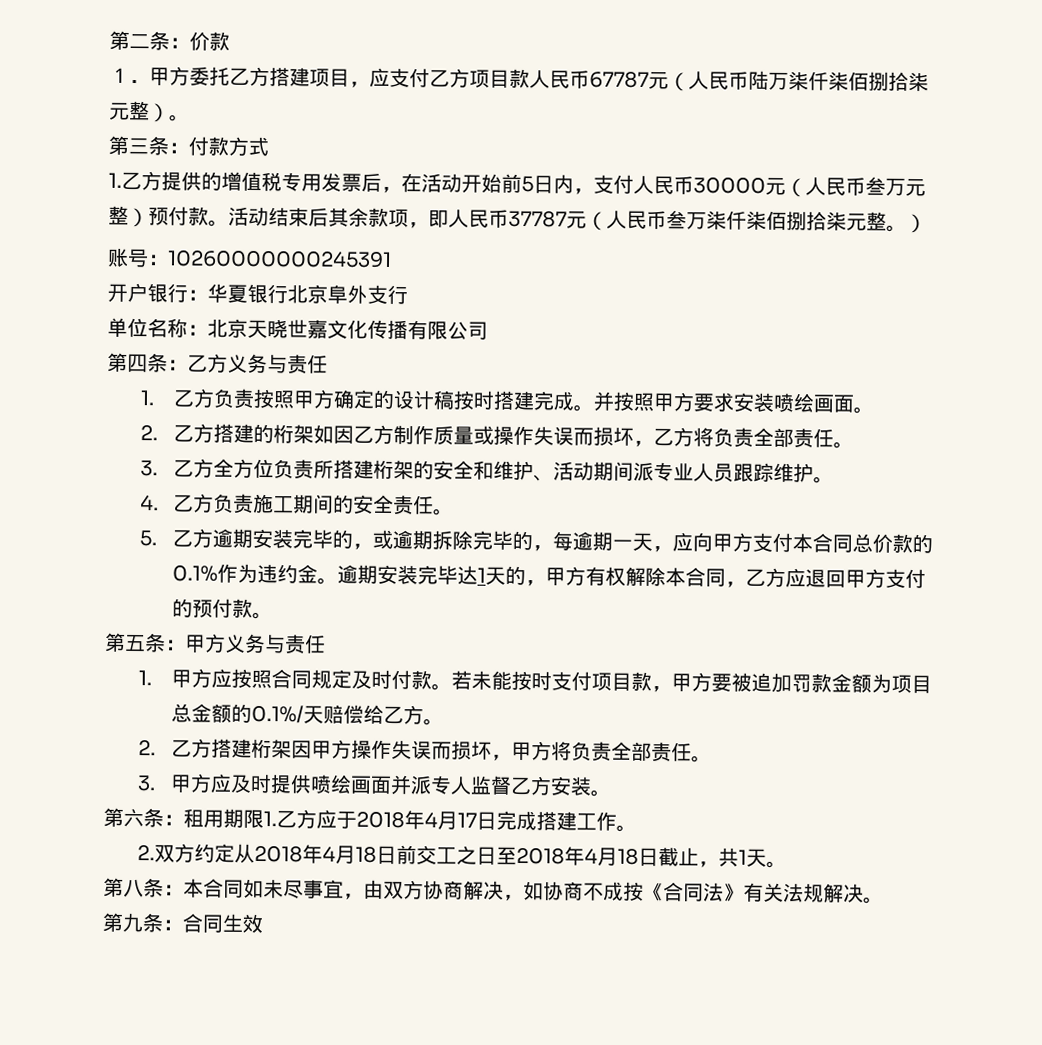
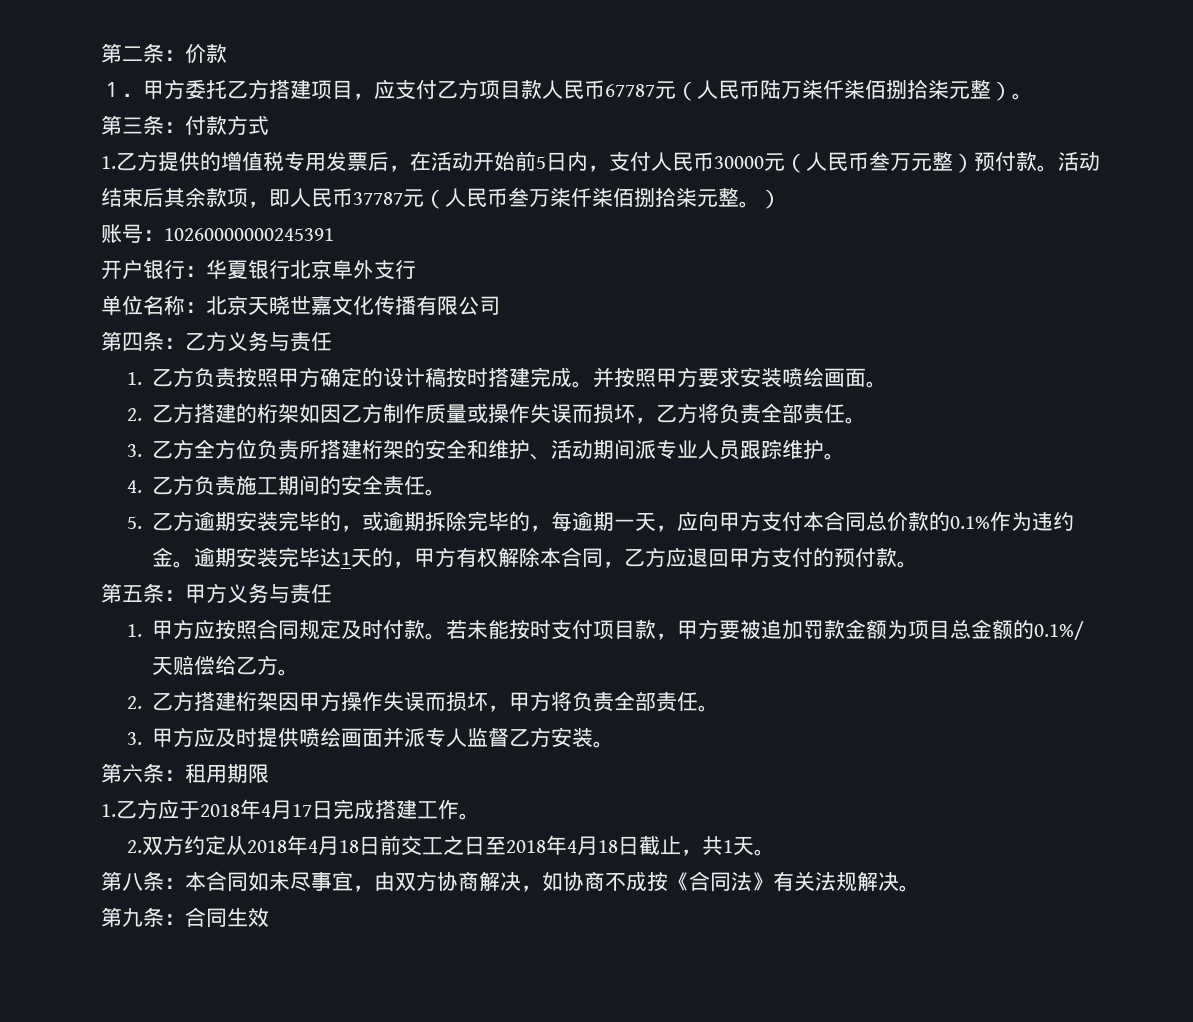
(264, 819) none -> (269, 773) //

